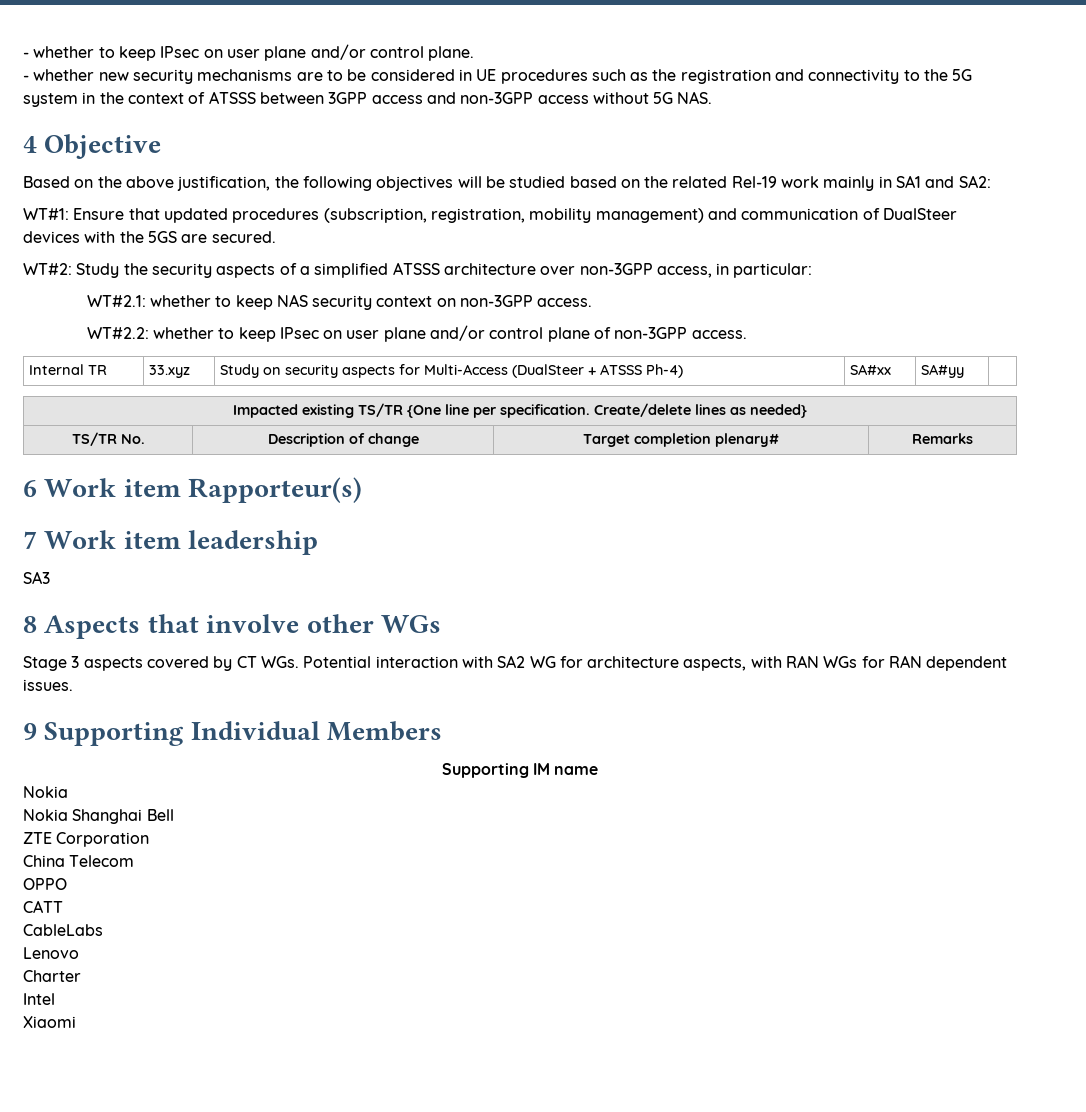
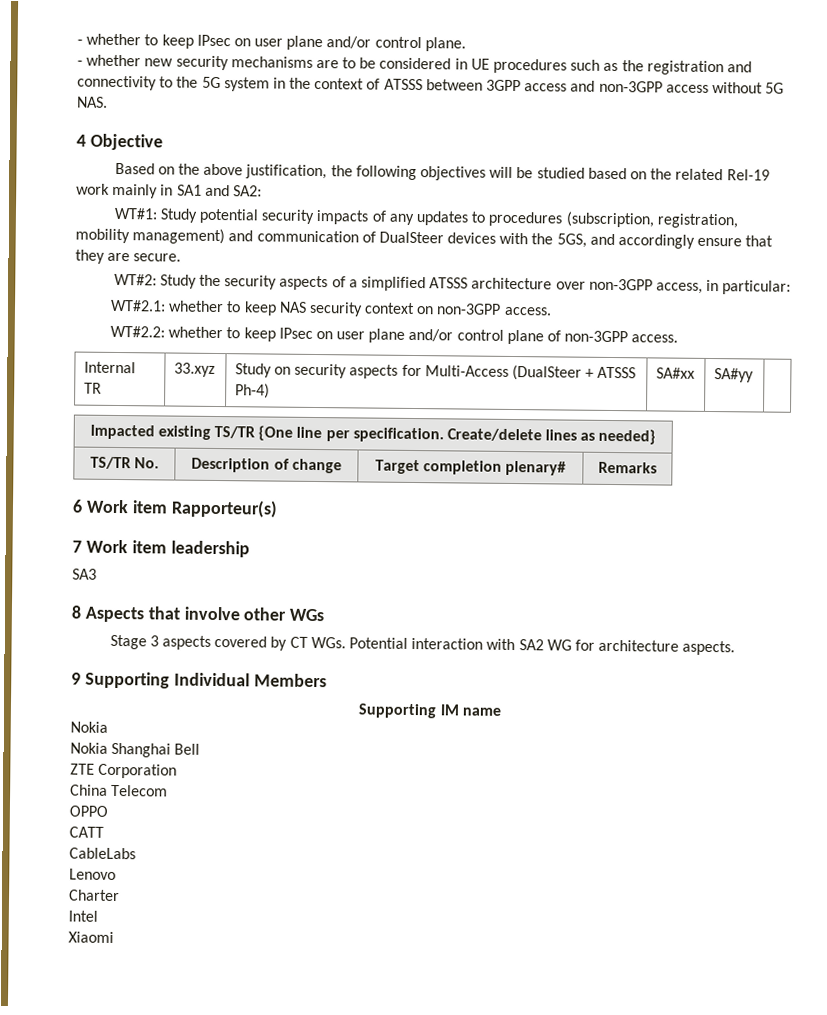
[73,208,228,223] Ensure that updated -> [159,208,486,226] Study potential security impacts of any updates to
[147,231,276,243] 5GS are secured. -> [556,233,774,249] [75,249,182,264] 5GS, and accordingly ensure that they are secure.
[683,655,1008,671] [23,679,73,691] aspects, with RAN WGs for RAN dependent issues. -> [682,640,736,656] aspects.

